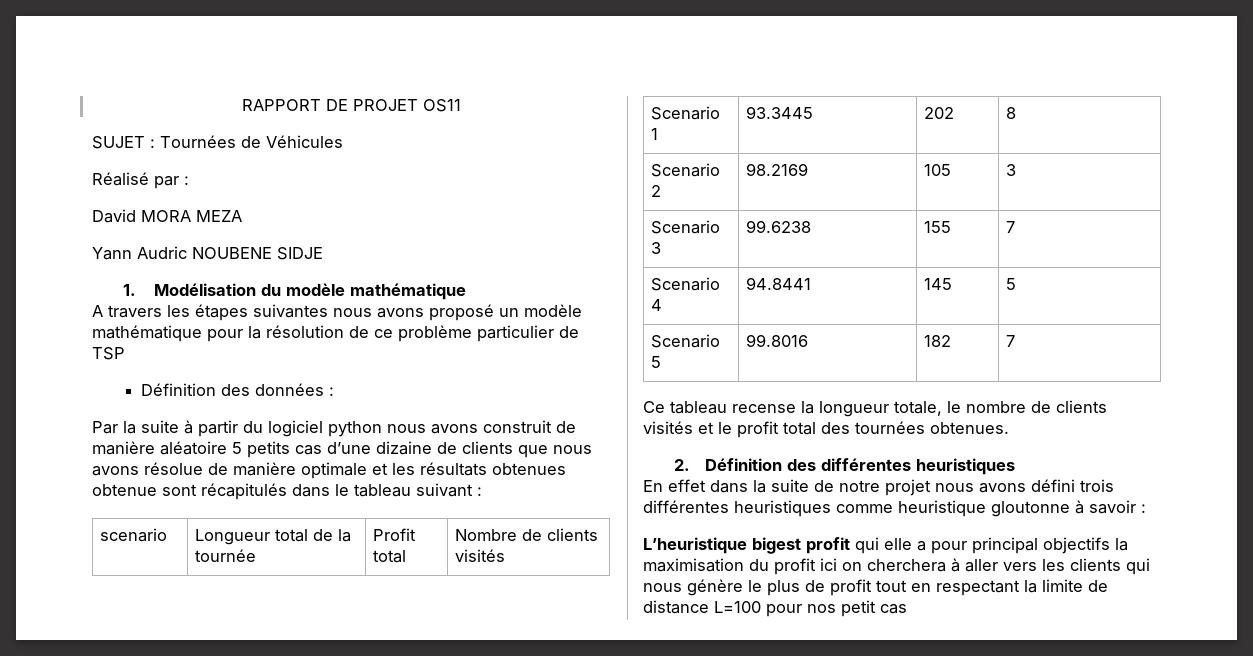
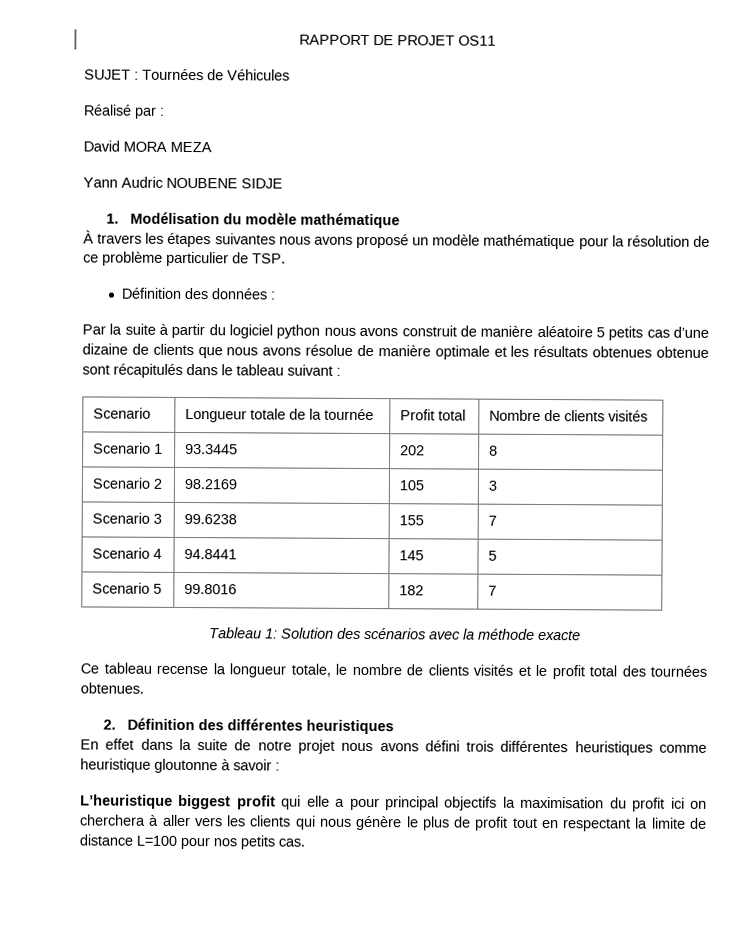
[92,305,103,317] A -> [83,230,94,244] À
[92,347,125,360] TSP -> [252,253,286,264] TSP.
[99,528,167,542] scenario -> [92,407,151,419] Scenario
[274,529,308,542] total -> [249,408,286,420] totale
(1015, 341) none -> [208,627,581,641] // Tableau 1: Solution des scénarios avec la méthode exacte
[752,537,801,554] bigest -> [178,794,232,810] biggest
[841,600,907,617] petit cas -> [240,835,305,850] petits cas.

